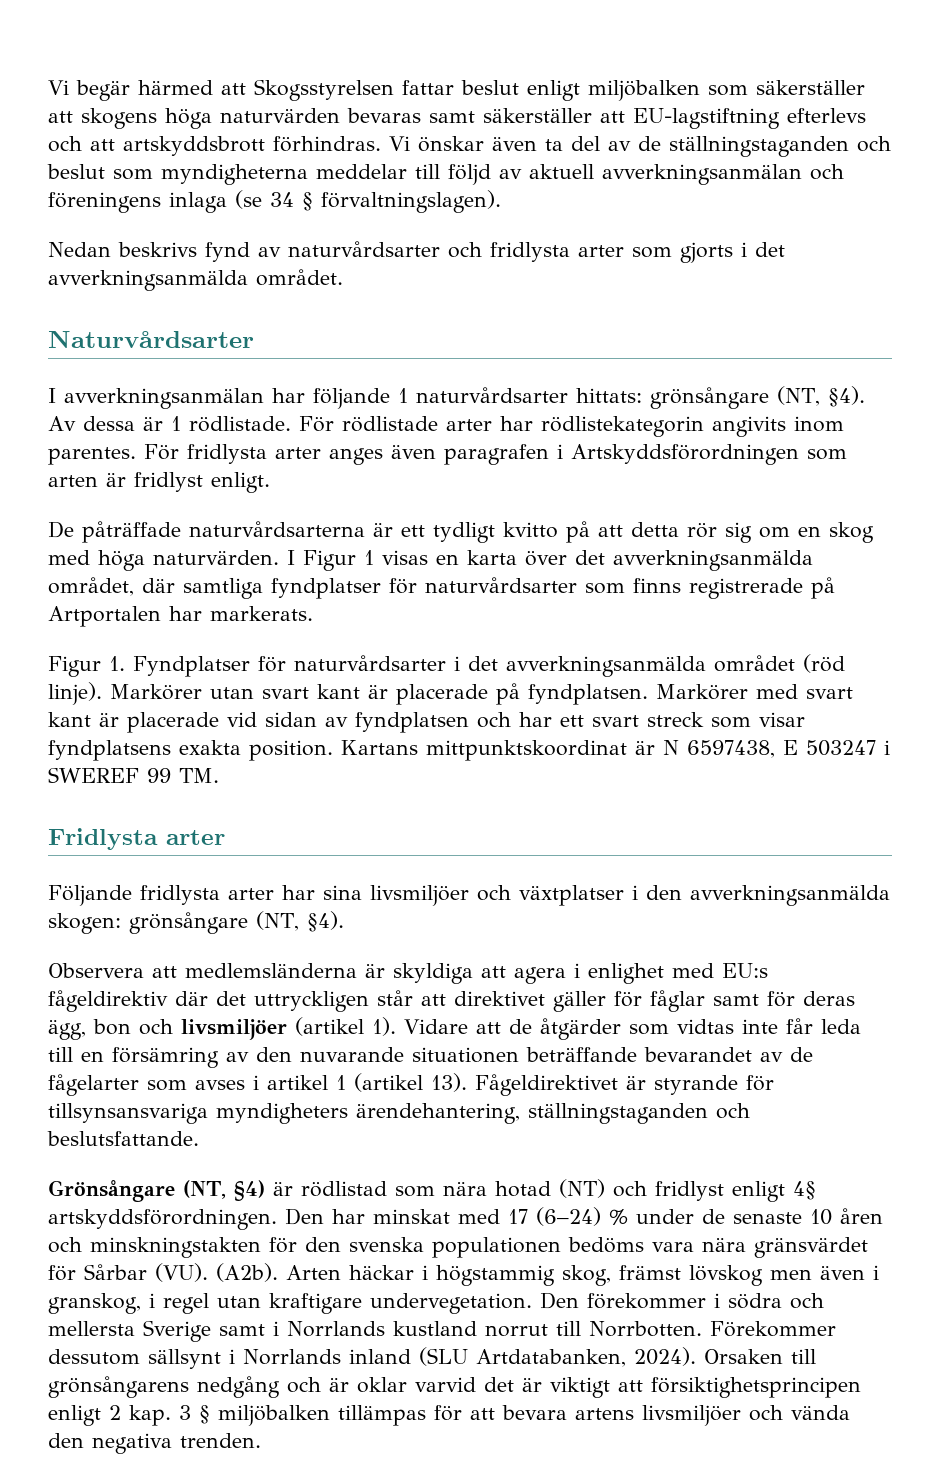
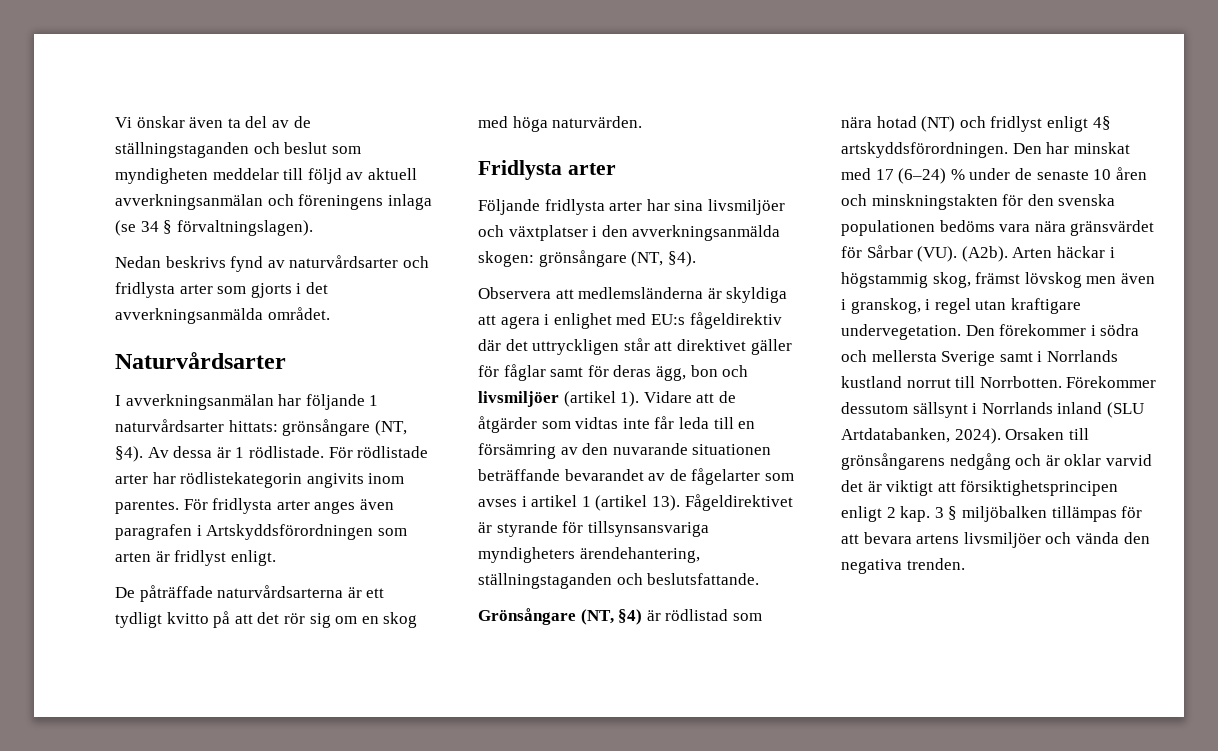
[48,79,865,101] [48,108,866,129] [48,136,410,156] Vi begär härmed att Skogsstyrelsen fattar beslut enligt miljöbalken som säkerställer att skogens höga naturvärden bevaras samt säkerställer att EU-lagstiftning efterlevs och att artskyddsbrott förhindras. Vi -> [115,117,132,128] Vi
[161,164,308,185] myndigheterna -> [115,168,208,184] myndigheten
[631,522,679,537] detta -> [257,612,280,624] det
[287,550,813,571] [48,577,835,599] [48,606,313,627] [48,654,845,677] [48,682,853,705] [48,712,805,733] [48,740,890,761] [48,767,219,783] I Figur 1 visas en karta över det avverkningsanmälda området, där samtliga fyndplatser för naturvårdsarter som finns registrerade på Artportalen har markerats. // Figur 1. Fyndplatser för naturvårdsarter i det avverkningsanmälda området (röd linje). Markörer utan svart kant är placerade på fyndplatsen. Markörer med svart kant är placerade vid sidan av fyndplatsen och har ett svart streck som visar fyndplatsens exakta position. Kartans mittpunktskoordinat är N 6597438, E 503247 i SWEREF 99 TM. -> (643, 122) none

